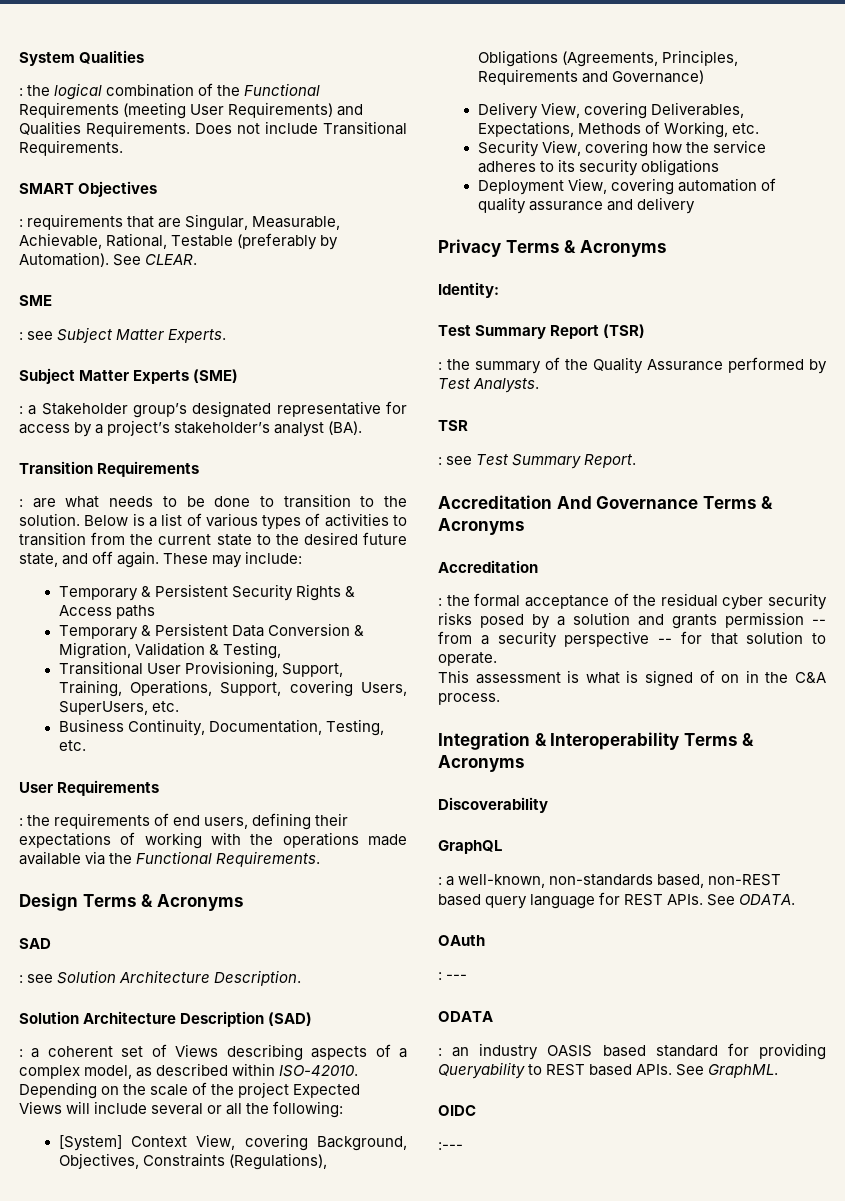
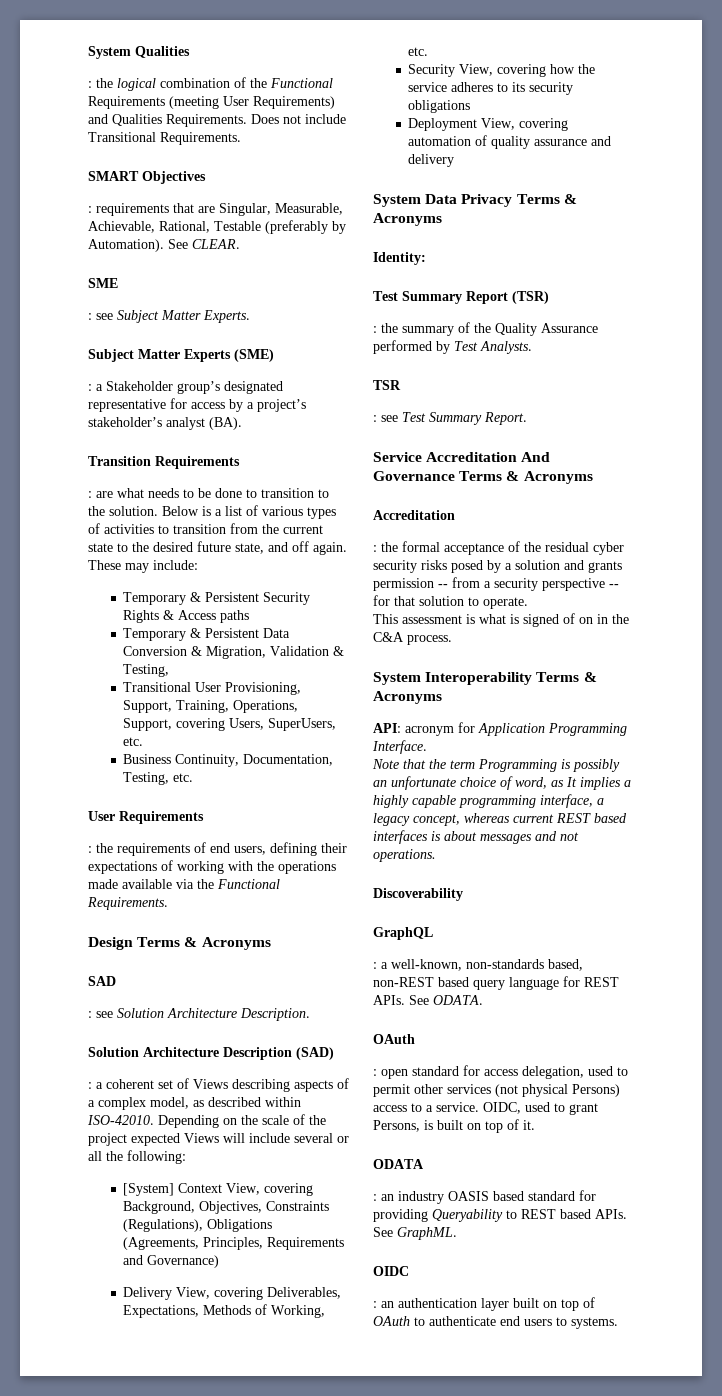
[293,1084,361,1098] Expected -> [131,1133,180,1146] expected
(695, 205) none -> [373,194,458,207] System Data
(637, 461) none -> [373,452,422,462] Service
[438,732,547,750] Integration & -> [373,672,421,685] System
(525, 763) none -> [373,722,627,736] [372,740,427,754] [372,759,620,772] [373,776,631,790] [373,794,604,808] [373,813,627,826] [373,830,579,844] [373,849,436,862] // API: acronym for Application Programming Interface. // Note that the term Programming is possibly an unfortunate choice of word, as It implies a highly capable programming interface, a legacy concept, whereas current REST based interfaces is about messages and not operations.
[446,974,468,980] --- -> [381,1065,628,1079] [373,1084,620,1097] [373,1102,598,1115] [373,1119,535,1133] open standard for access delegation, used to permit other services (not physical Persons) access to a service. OIDC, used to grant Persons, is built on top of it.
[438,1142,463,1150] :--- -> [373,1297,595,1311] [373,1316,618,1329] : an authentication layer built on top of OAuth to authenticate end users to systems.

